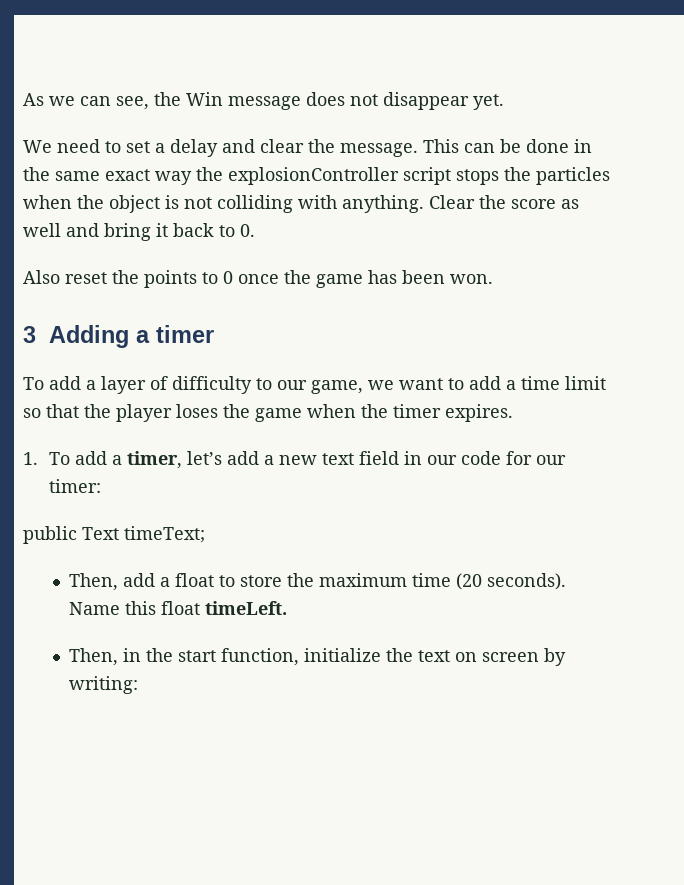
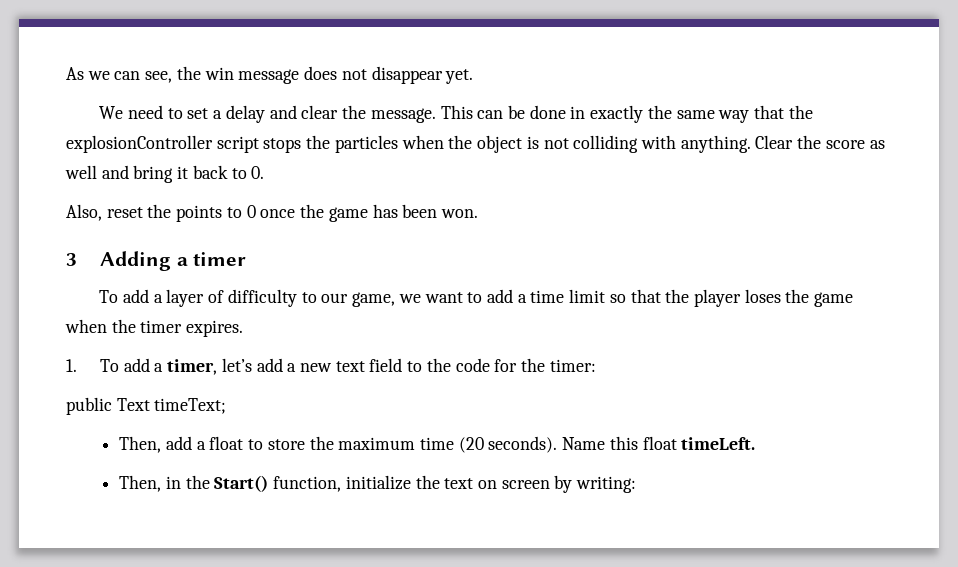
[186,92,223,106] Win -> [204,67,234,80] win
(592, 146) none -> [590,105,644,123] exactly
[105,169,192,185] exact way -> [718,105,785,123] way that
[23,270,60,284] Also -> [66,204,102,221] Also,
[404,451,458,465] in our -> [407,358,451,372] to the
[536,455,567,465] our -> [521,358,546,372] the
[178,650,217,662] start -> [214,475,269,492] Start()

